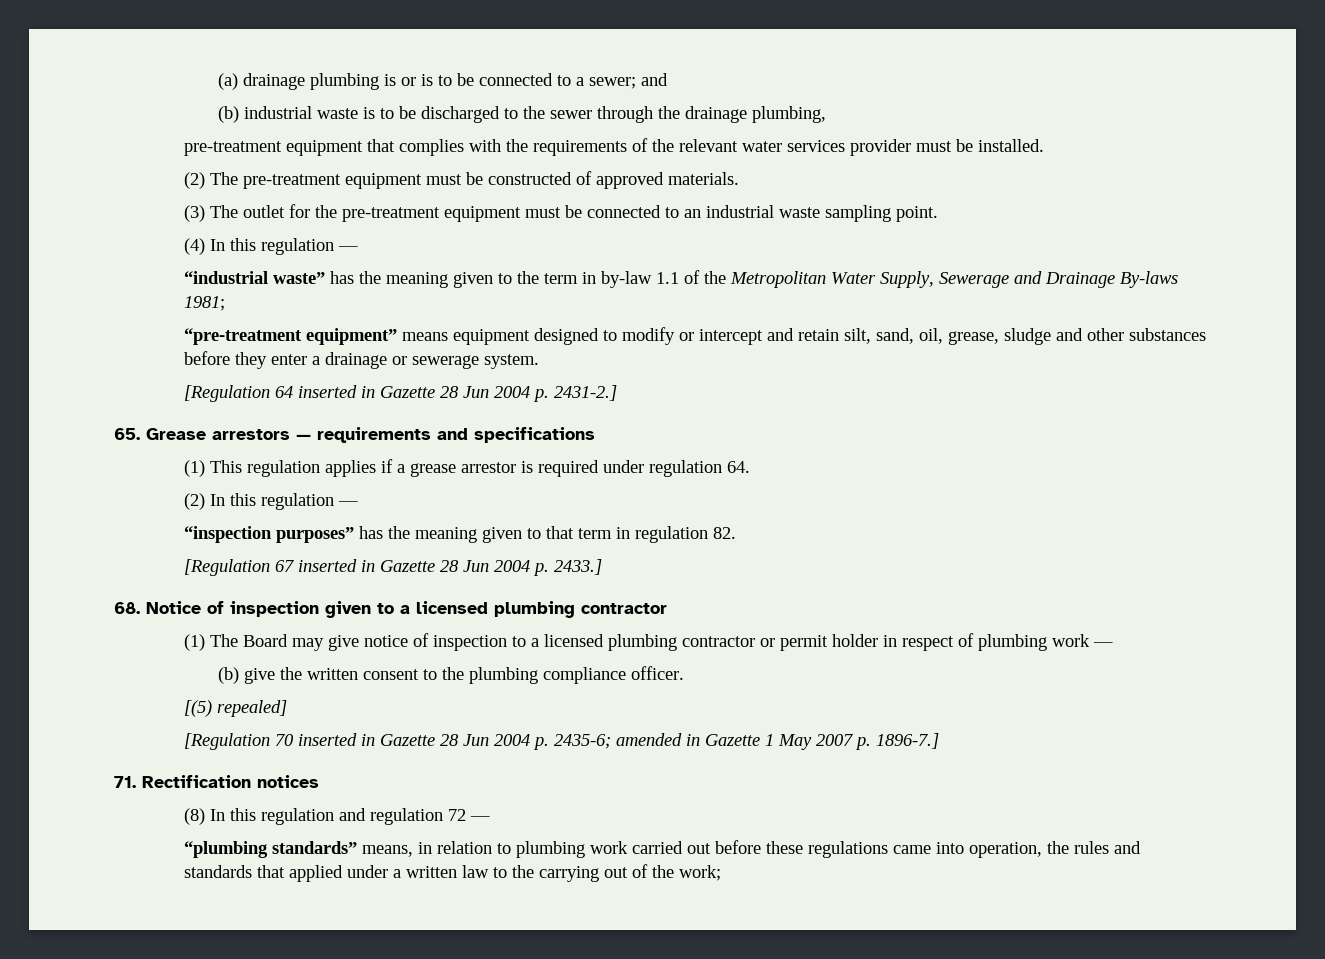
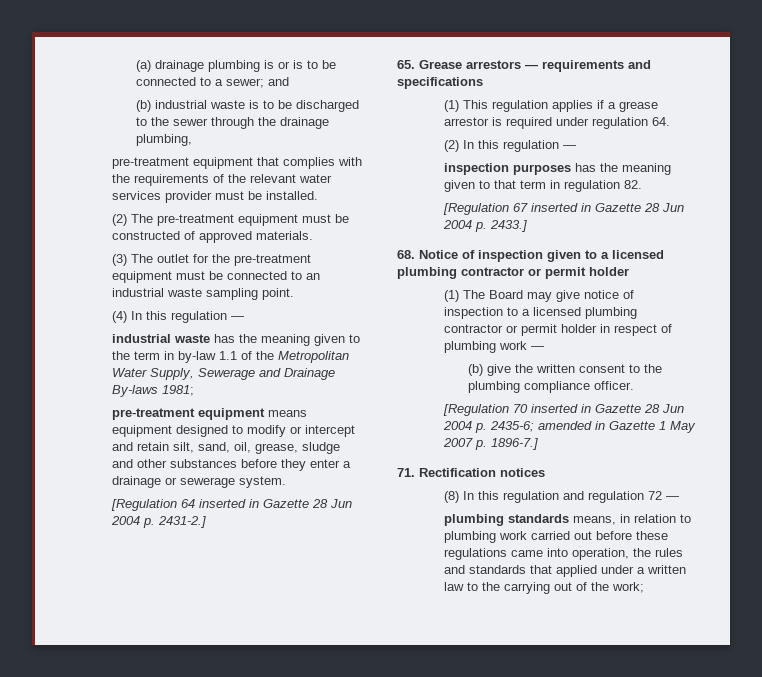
[183,271,325,284] “industrial waste” -> [112,334,211,343] industrial waste
[183,328,397,345] “pre-treatment equipment” -> [112,408,266,420] pre-treatment equipment
[183,526,354,543] “inspection purposes” -> [444,163,572,175] inspection purposes
(667, 608) none -> [528,267,629,279] or permit holder
[183,700,287,717] // [(5) repealed] -> (634, 385) none
[183,841,357,858] “plumbing standards” -> [444,514,570,526] plumbing standards

